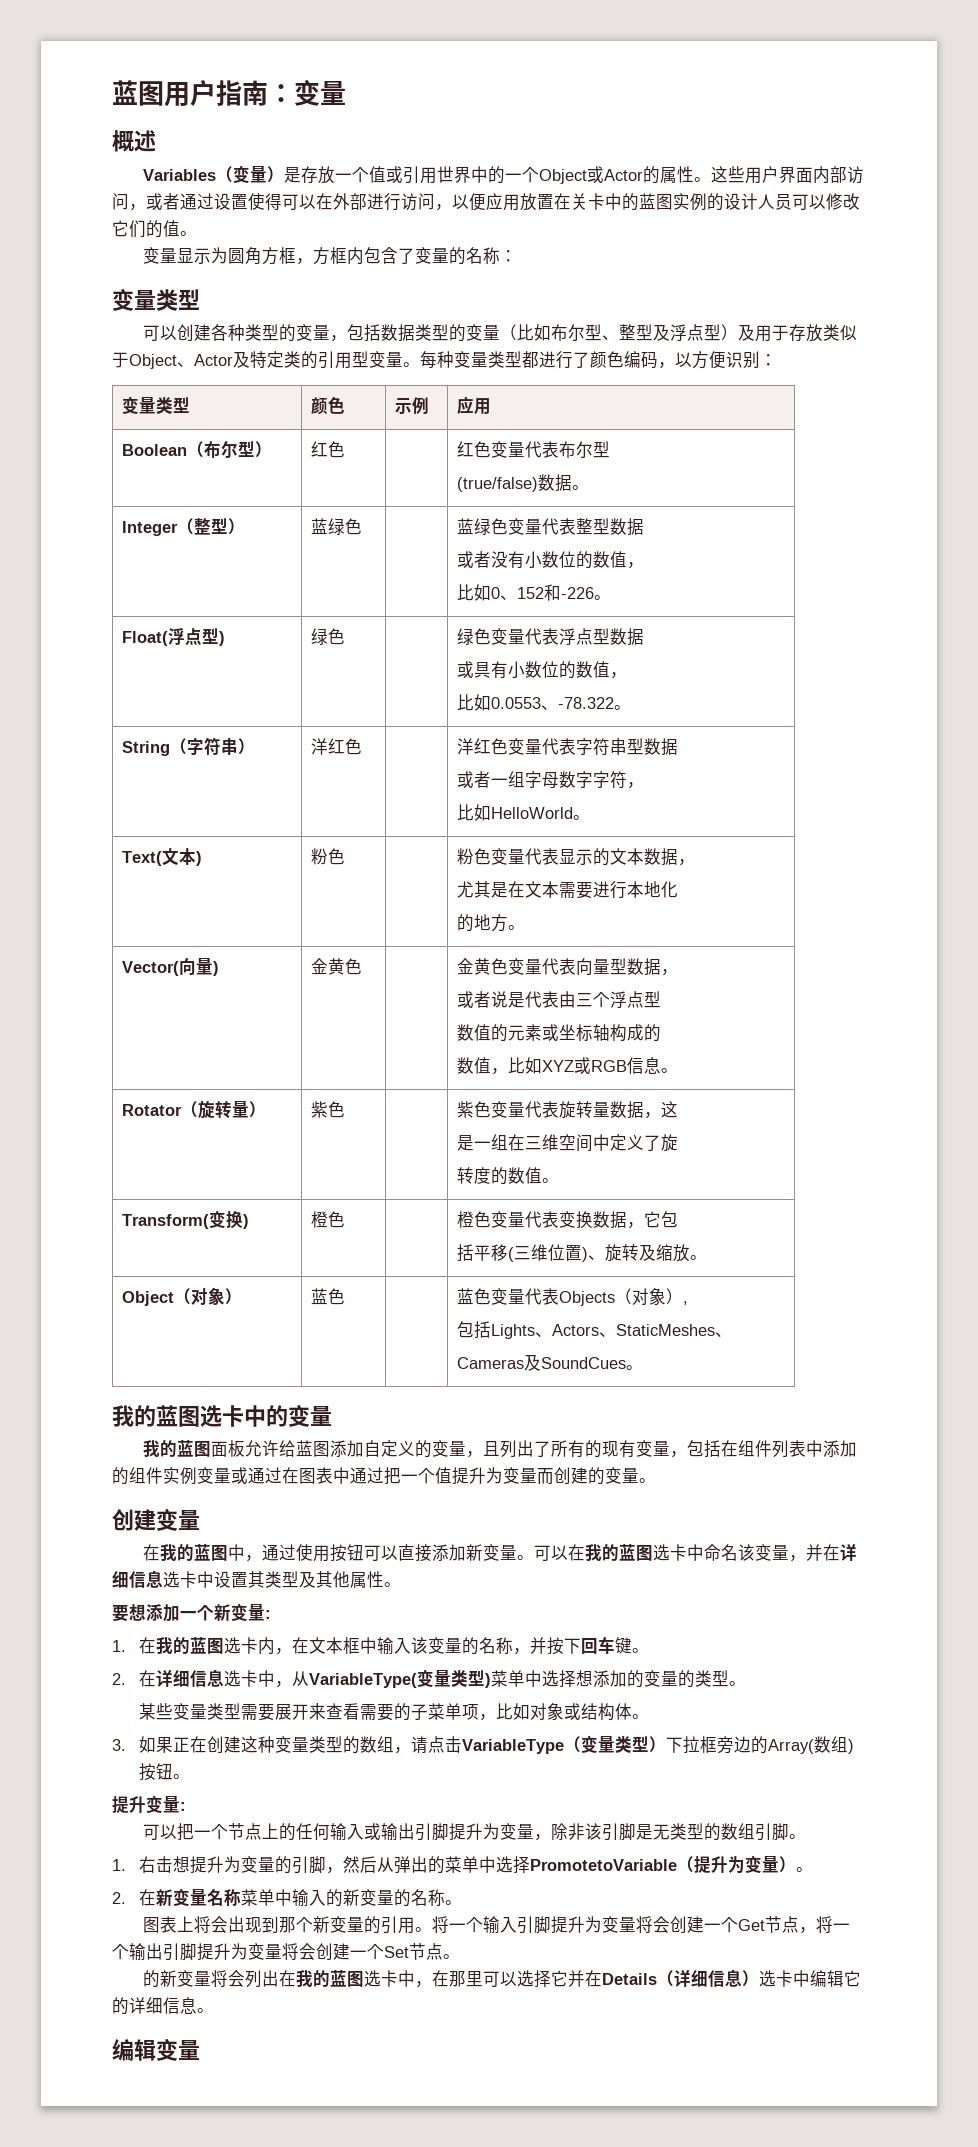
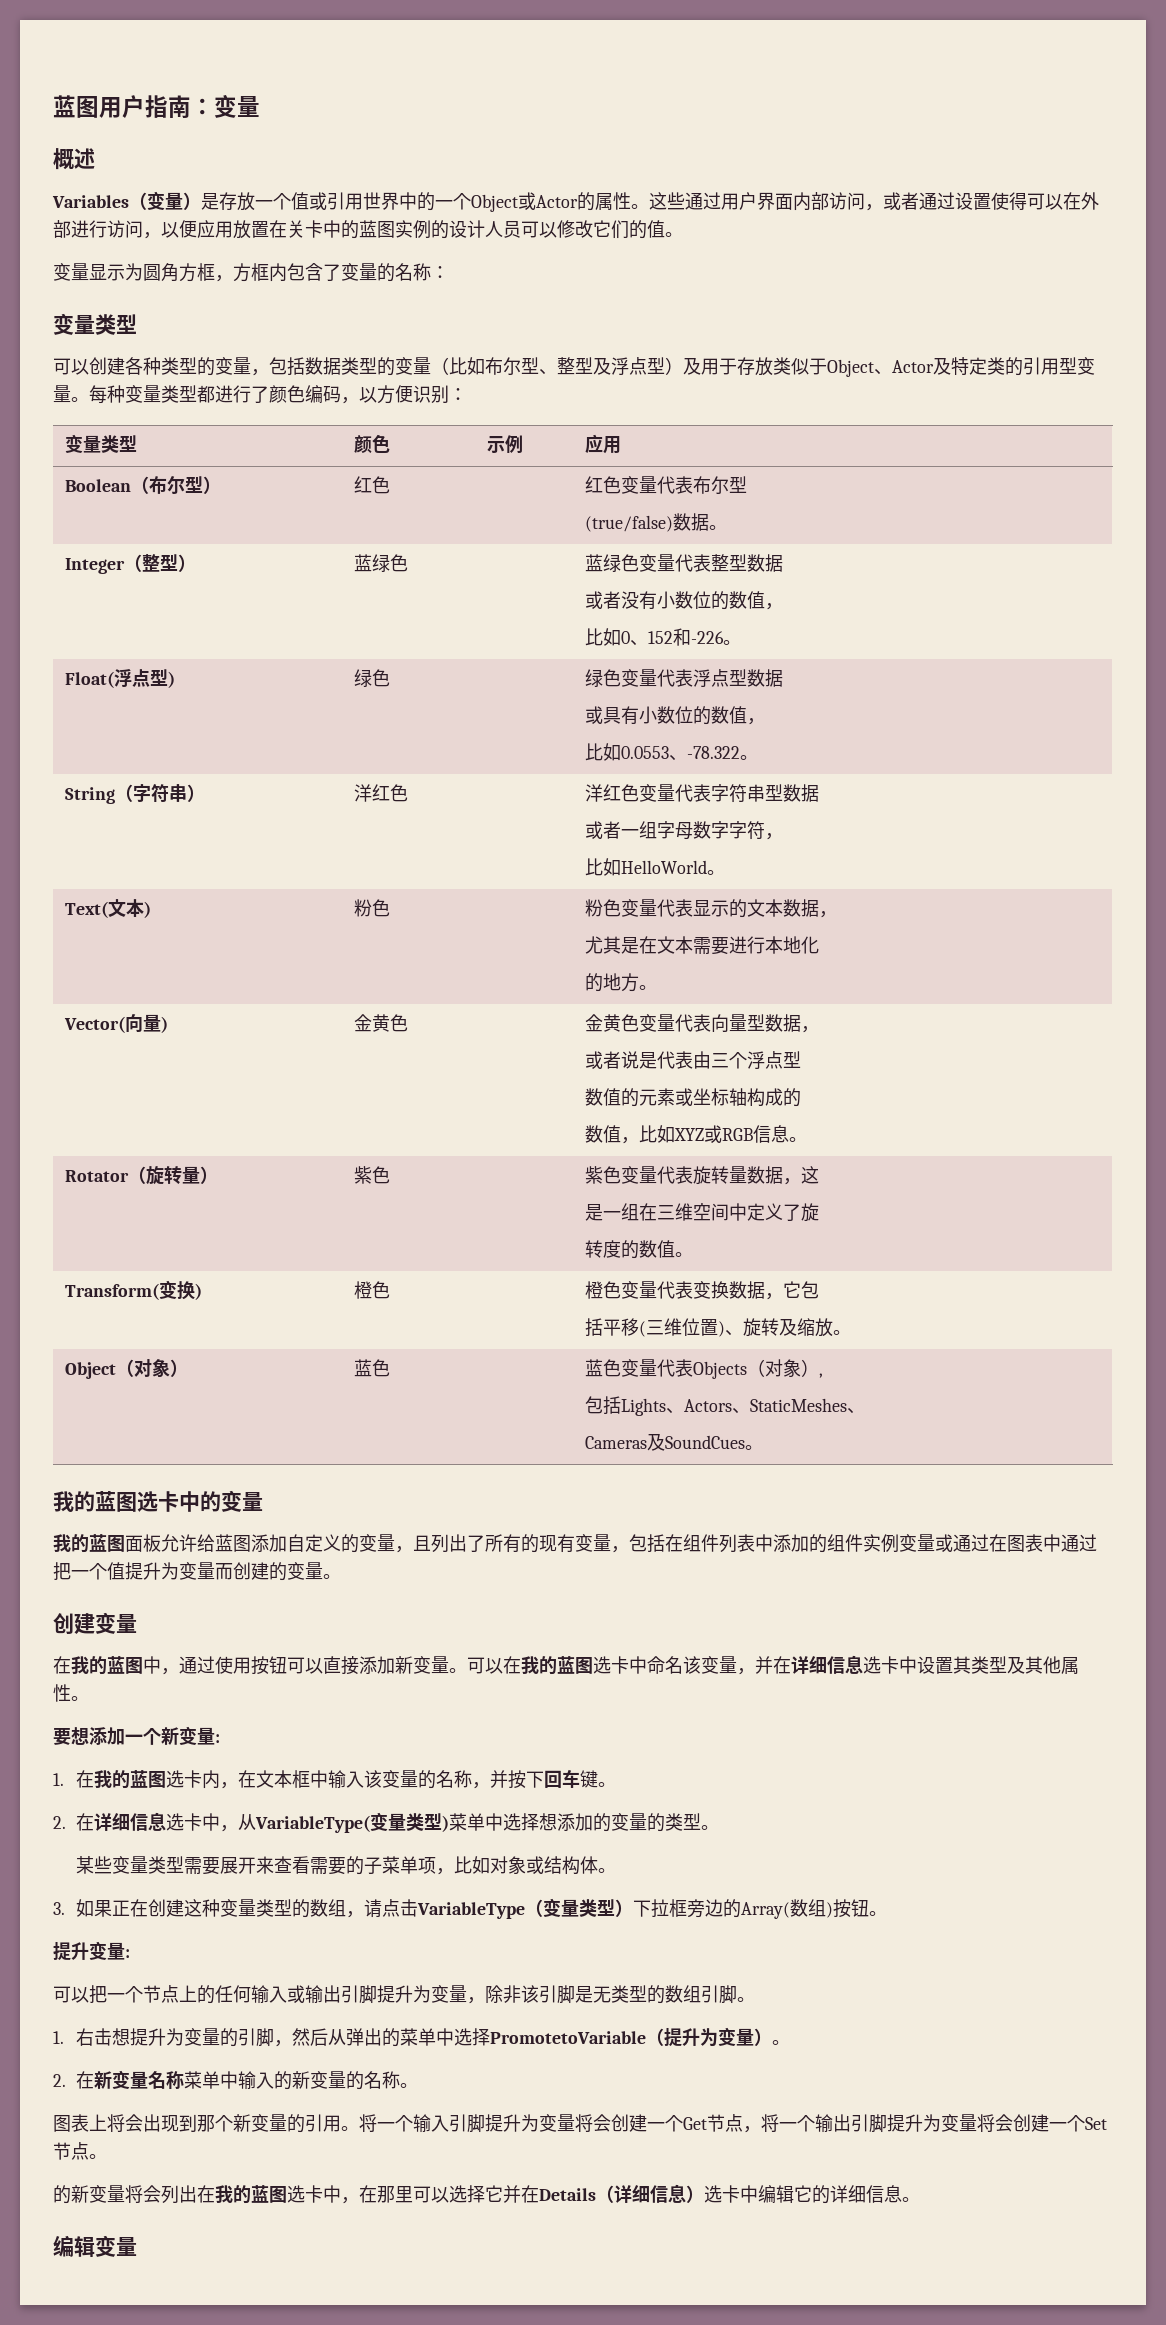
(746, 174) none -> [685,192,721,210] 通过

